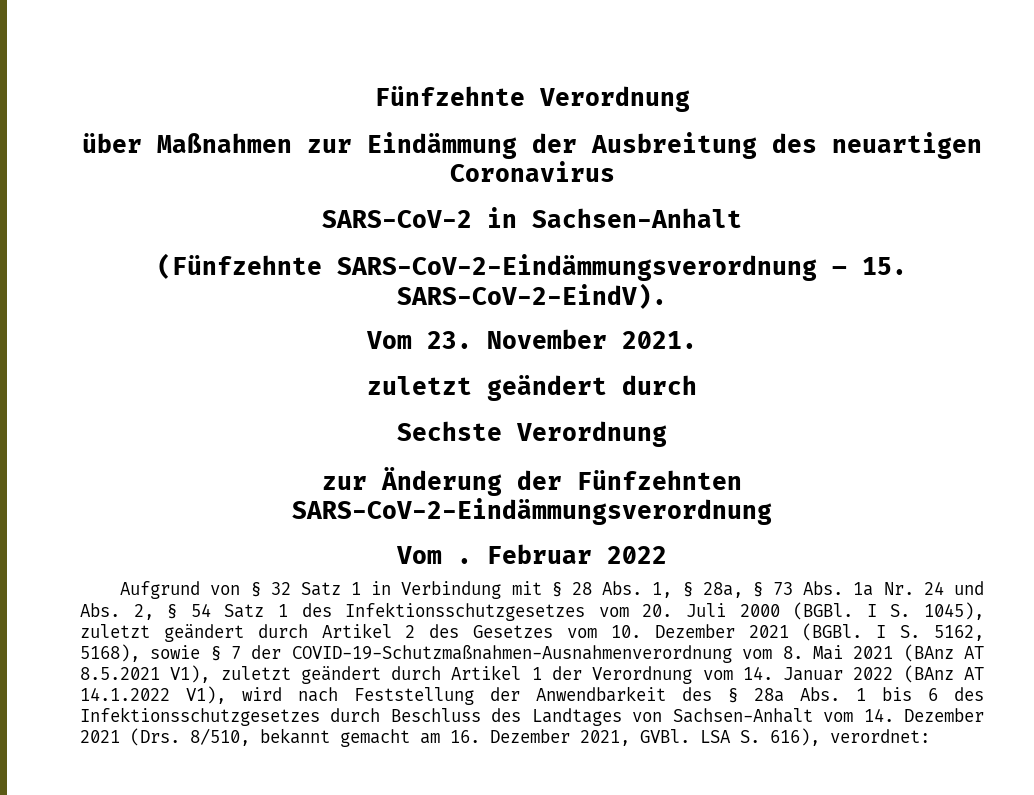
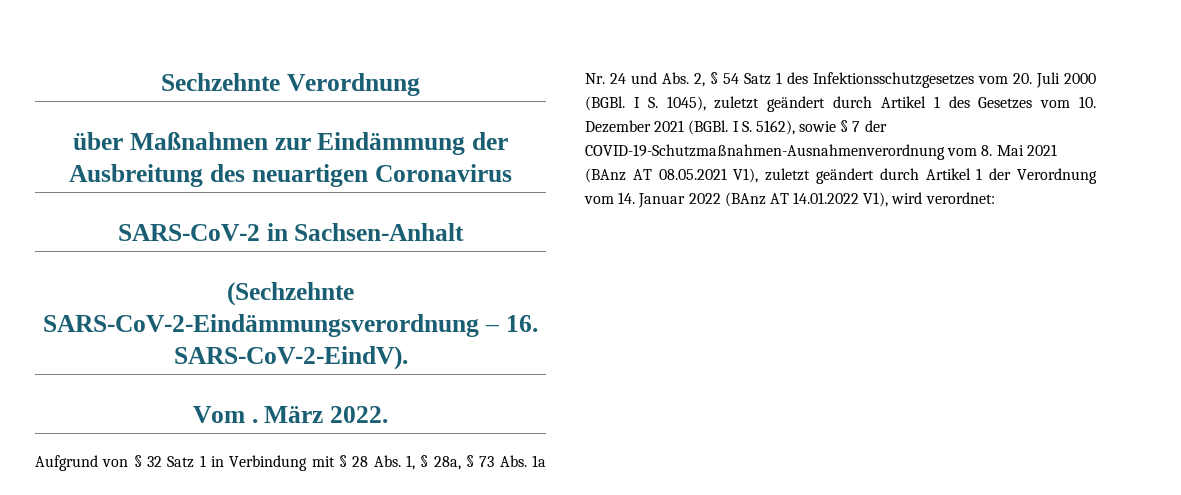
[374,86,525,106] Fünfzehnte -> [161,73,281,91] Sechzehnte
[157,253,322,279] (Fünfzehnte -> [227,282,354,306] (Sechzehnte
[862,257,907,275] 15. -> [505,315,538,332] 16.
[366,329,697,349] [367,375,697,401] [397,421,667,447] [322,467,742,496] [292,498,772,525] // Vom 23. November 2021. // zuletzt geändert durch // Sechste Verordnung // zur Änderung der Fünfzehnten SARS-CoV-2-Eindämmungsverordnung -> (408, 358) none
[487,544,667,564] Februar 2022 -> [264,406,389,423] März 2022.
[405,625,416,638] 2 -> [933,96,940,108] 1
[934,625,985,641] [80,644,140,662] 5162, 5168), -> [755,120,795,135] 5162),
[80,667,160,680] 8.5.2021 -> [658,168,727,180] 08.05.2021
[80,687,170,701] 14.1.2022 -> [793,192,860,204] 14.01.2022
[298,686,984,705] [80,707,985,726] [80,728,820,747] nach Feststellung der Anwendbarkeit des § 28a Abs. 1 bis 6 des Infektionsschutzgesetzes durch Beschluss des Landtages von Sachsen-Anhalt vom 14. Dezember 2021 (Drs. 8/510, bekannt gemacht am 16. Dezember 2021, GVBl. LSA S. 616), -> (923, 198) none

